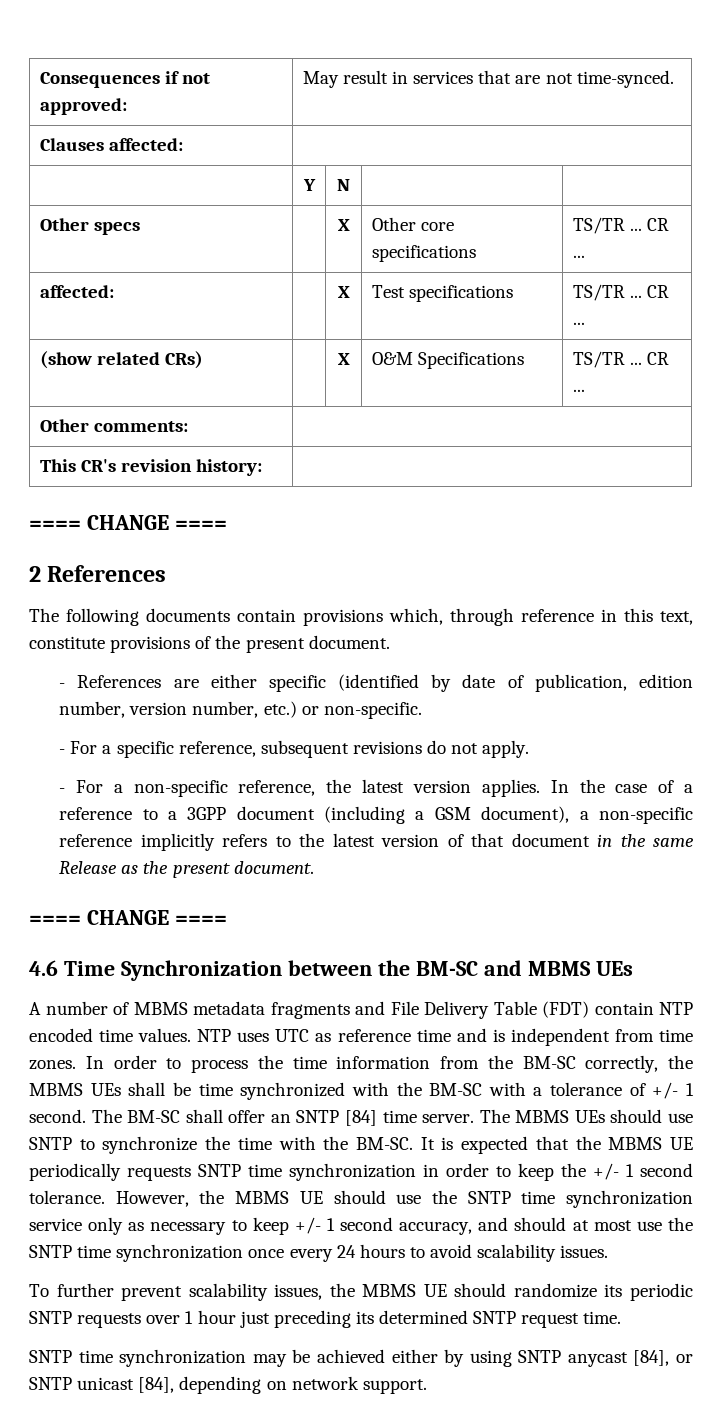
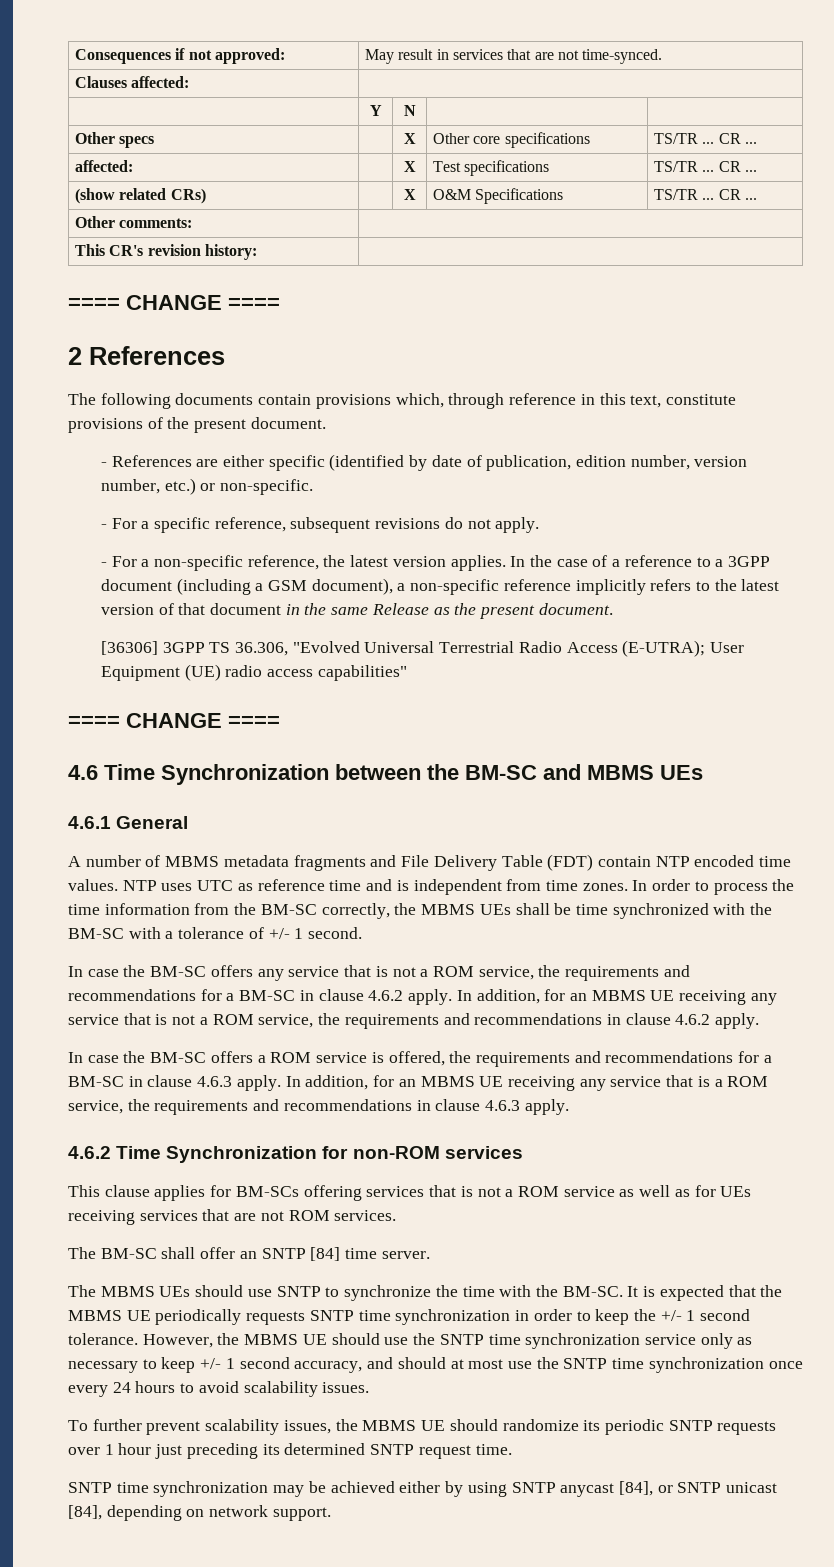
(314, 867) none -> [100,640,745,657] [100,664,407,681] // [36306] 3GPP TS 36.306, "Evolved Universal Terrestrial Radio Access (E-UTRA); User Equipment (UE) radio access capabilities"
(633, 968) none -> [68,816,189,829] // 4.6.1 General
(86, 1116) none -> [68,965,690,981] [68,989,777,1005] [68,1013,760,1029] [68,1051,772,1067] [68,1075,769,1091] [68,1099,569,1115] [68,1146,523,1163] [68,1185,752,1201] [68,1209,397,1225] // In case the BM-SC offers any service that is not a ROM service, the requirements and recommendations for a BM-SC in clause 4.6.2 apply. In addition, for an MBMS UE receiving any service that is not a ROM service, the requirements and recommendations in clause 4.6.2 apply. // In case the BM-SC offers a ROM service is offered, the requirements and recommendations for a BM-SC in clause 4.6.3 apply. In addition, for an MBMS UE receiving any service that is a ROM service, the requirements and recommendations in clause 4.6.3 apply. // 4.6.2 Time Synchronization for non-ROM services // This clause applies for BM-SCs offering services that is not a ROM service as well as for UEs receiving services that are not ROM services. //
(475, 1118) none -> (430, 1255) //

